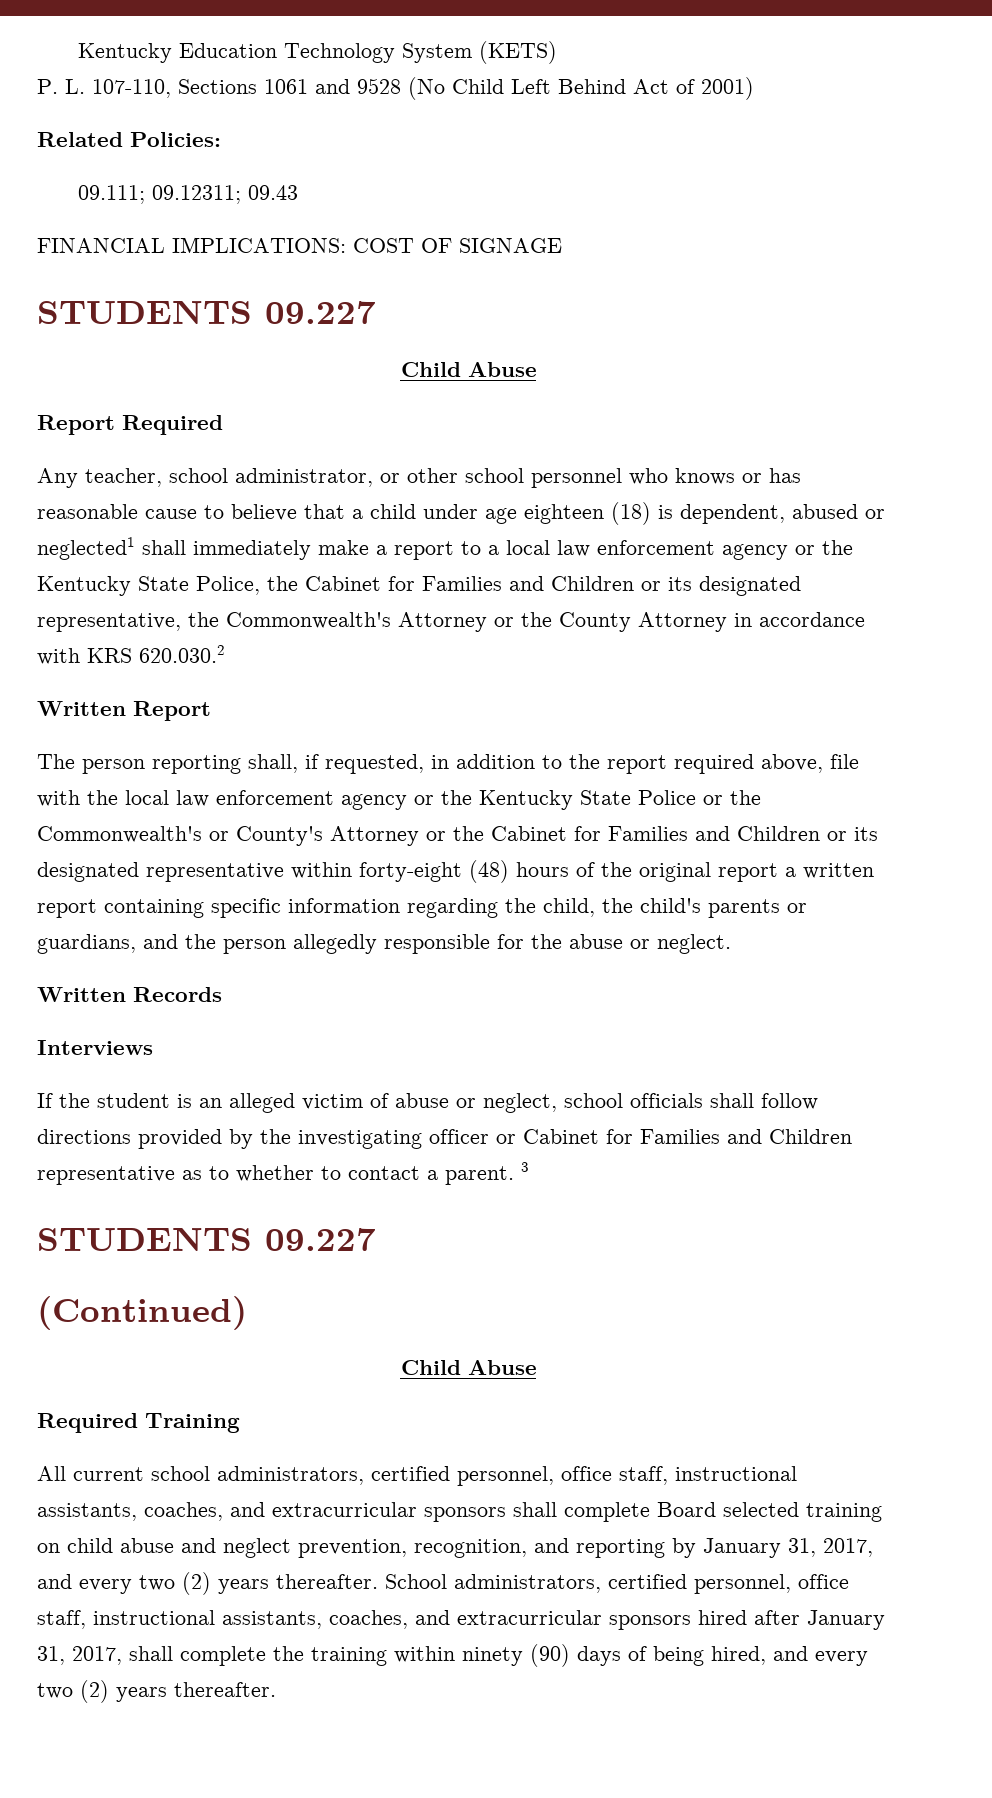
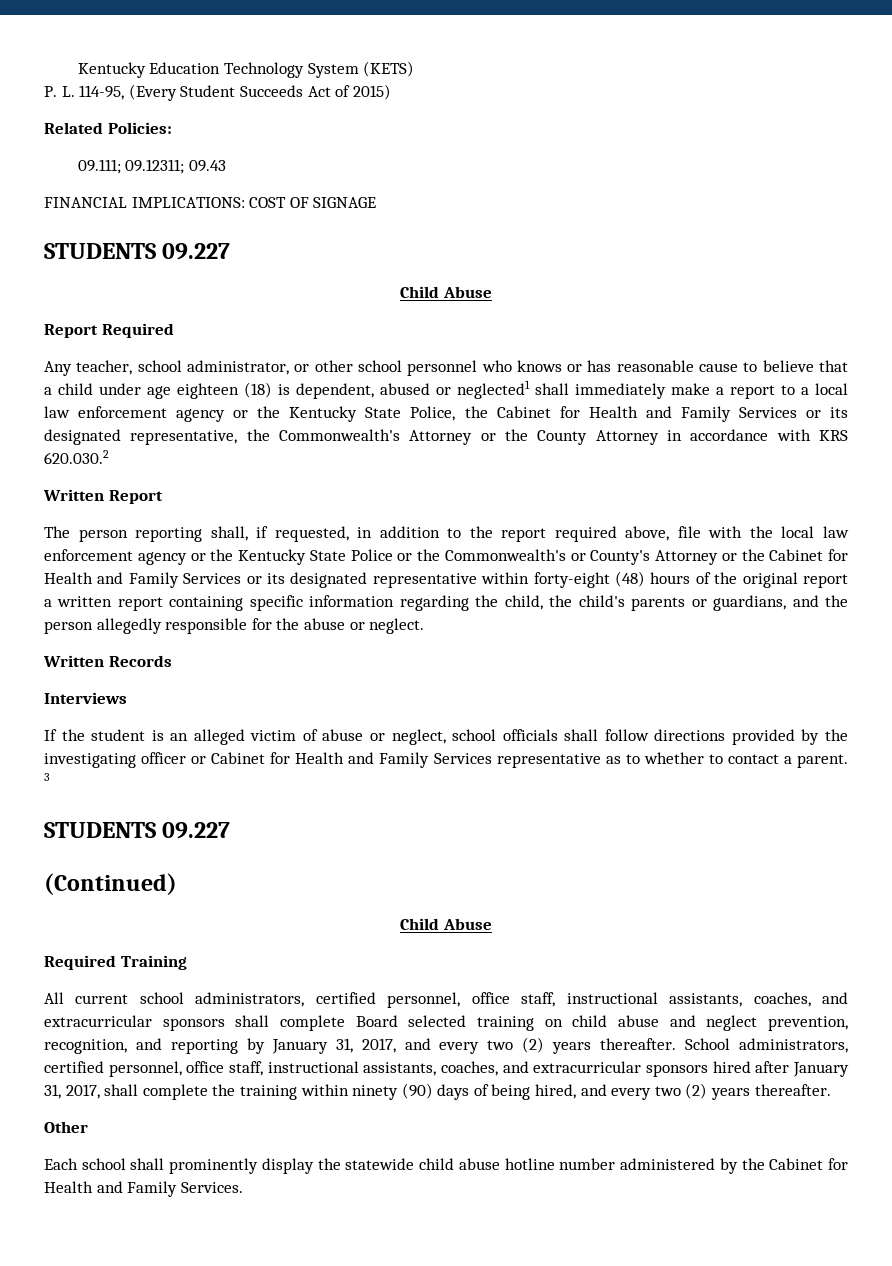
[92,77,626,100] 107-110, Sections 1061 and 9528 (No Child Left Behind -> [79,84,303,101] 114-95, (Every Student Succeeds
[701,77,754,100] 2001) -> [352,84,391,100] 2015)
[422,576,634,591] Families and Children -> [588,406,797,422] Health and Family Services
[608,826,820,841] Families and Children -> [44,572,242,588] Health and Family Services
[640,1129,852,1144] Families and Children -> [295,752,492,768] Health and Family Services
(276, 1689) none -> [44,1121,88,1133] [44,1158,849,1174] [44,1181,243,1197] // Other // Each school shall prominently display the statewide child abuse hotline number administered by the Cabinet for Health and Family Services.

